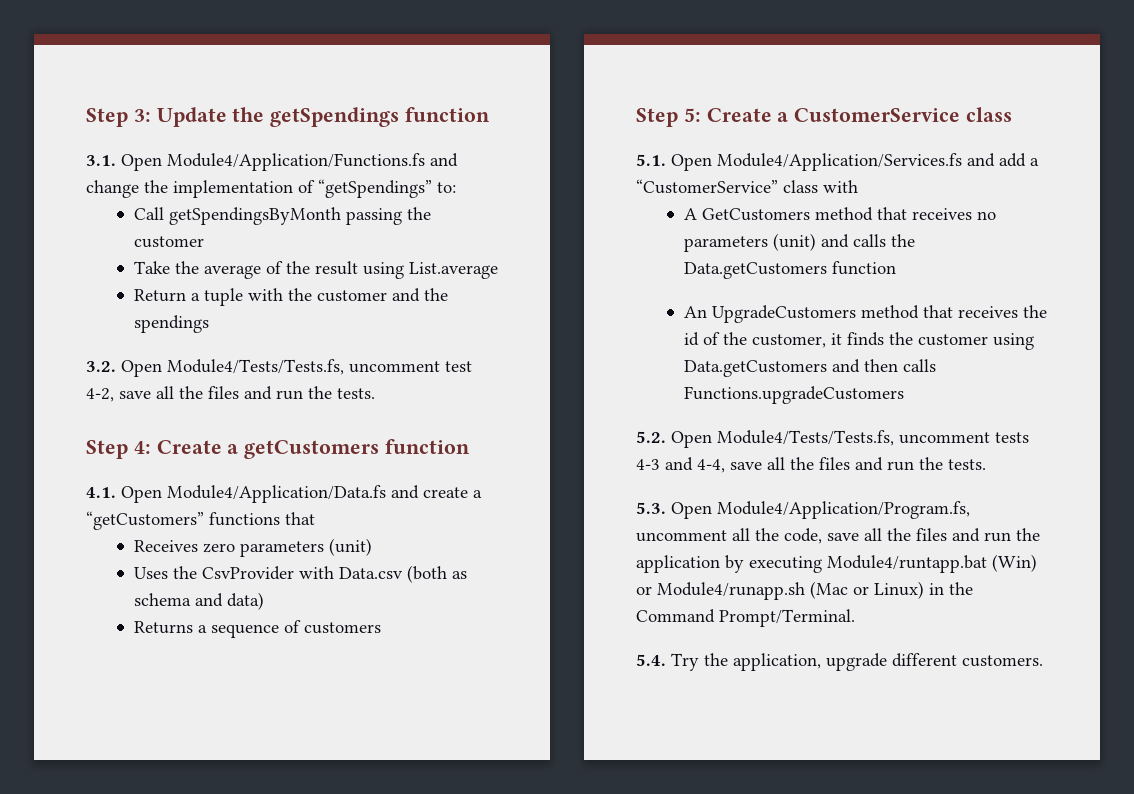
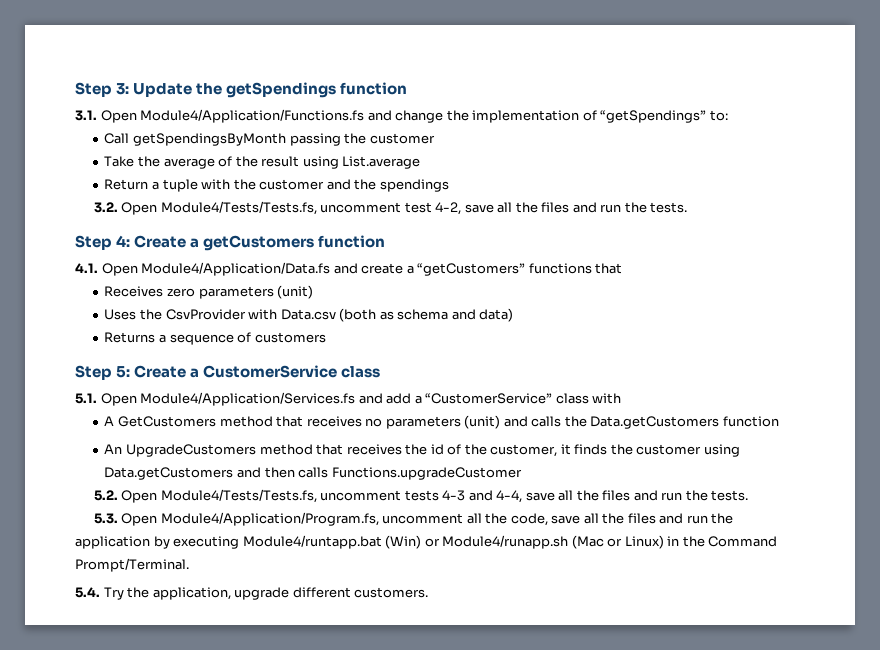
[683,386,904,404] Functions.upgradeCustomers -> [331,467,522,480] Functions.upgradeCustomer

